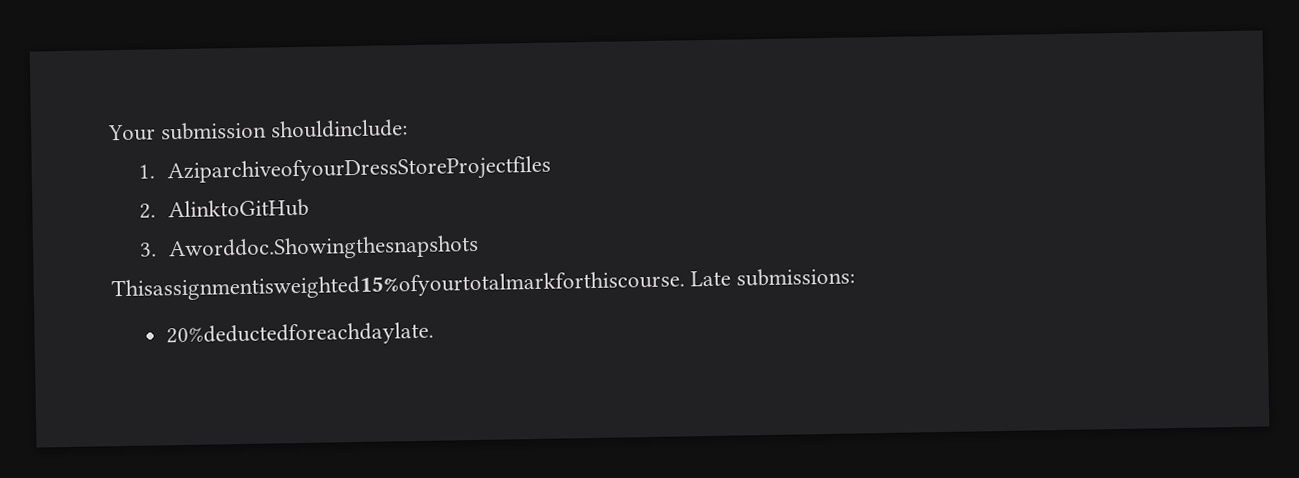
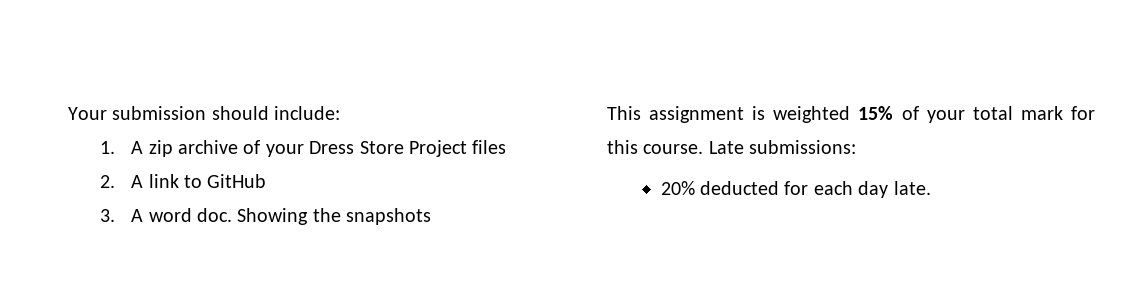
[270,119,409,139] shouldinclude: -> [211,106,341,120] should include:
[167,155,552,185] [139,198,310,219] [139,234,480,262] [111,267,856,302] [166,321,435,348] AziparchiveofyourDressStoreProjectfiles // 2. AlinktoGitHub // 3. Aworddoc.Showingthesnapshots // Thisassignmentisweighted15%ofyourtotalmarkforthiscourse. Late submissions: // 20%deductedforeachdaylate. -> [131,140,507,157] [99,174,267,188] [99,208,432,225] [607,106,1095,123] [607,140,857,154] [660,181,931,198] A zip archive of your Dress Store Project files // 2. A link to GitHub // 3. A word doc. Showing the snapshots // This assignment is weighted 15% of your total mark for this course. Late submissions: // 20% deducted for each day late.

